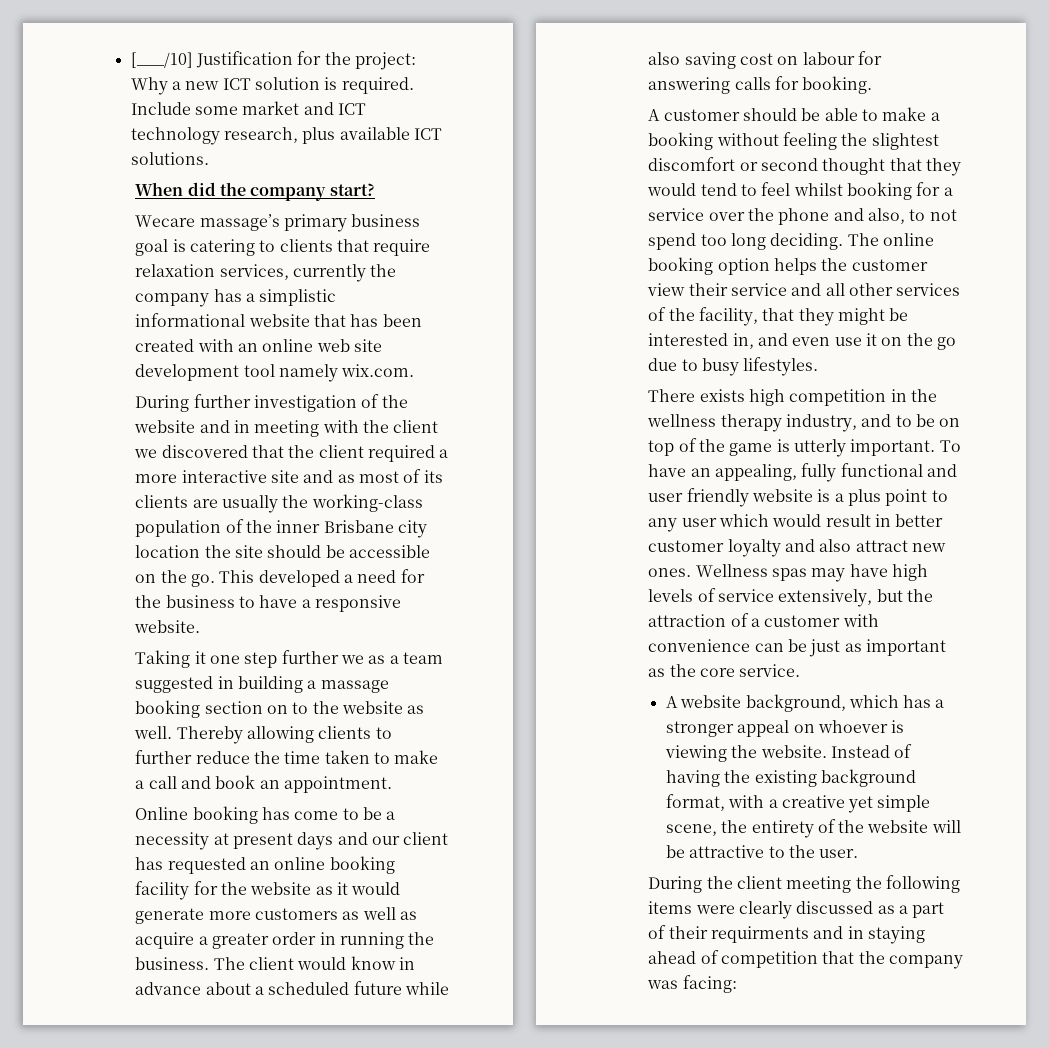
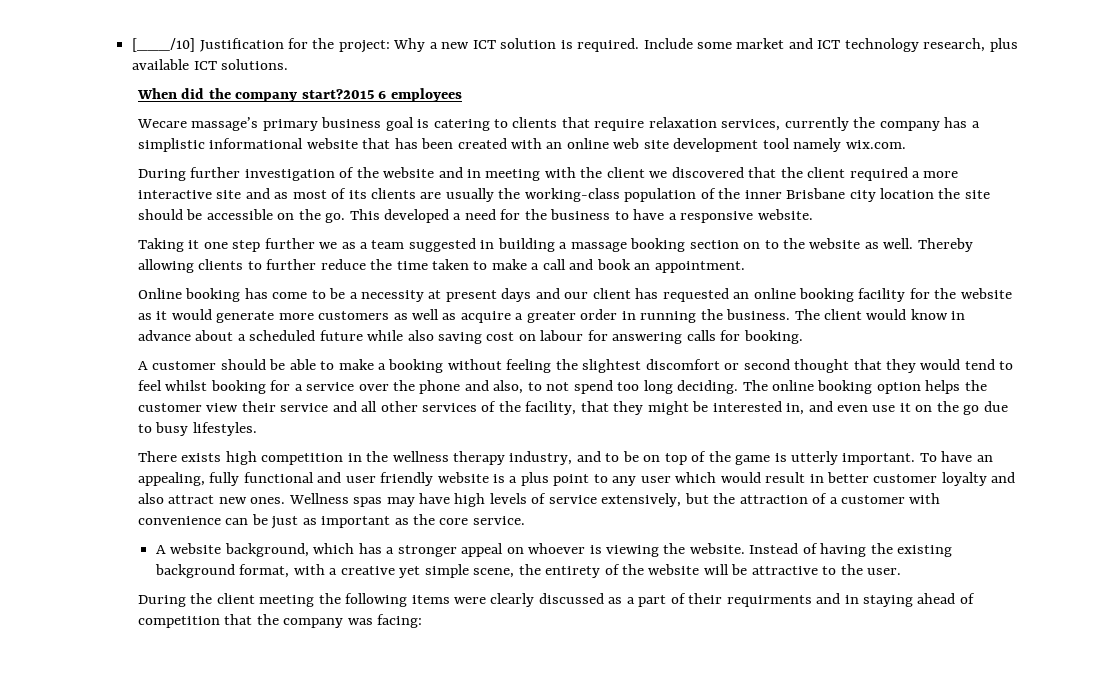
[329,183,375,196] start? -> [301,88,462,102] start?2015 6 employees

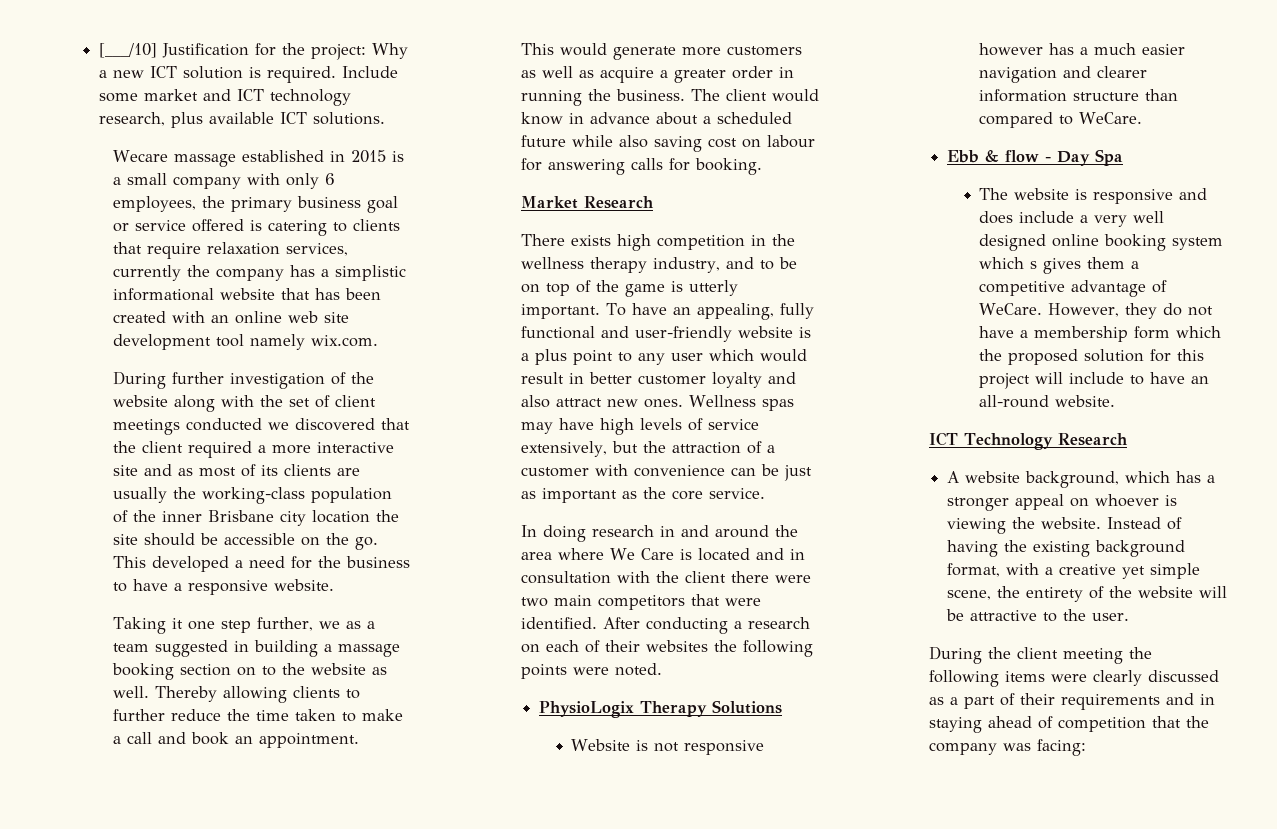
[136,88,462,102] [136,117,414,131] When did the company start?2015 6 employees // Wecare massage’s primary business goal -> [113,150,405,167] [113,173,336,189] [113,196,399,213] [113,219,245,232] Wecare massage established in 2015 is a small company with only 6 employees, the primary business goal or service offered
[438,167,645,181] and in meeting with the client -> [174,395,377,412] [113,418,263,435] along with the set of client meetings conducted
[264,238,315,249] further -> [257,617,314,631] further,
[137,288,1012,302] [137,311,168,320] Online booking has come to be a necessity at present days and our client has requested an online booking facility for the website as it -> [521,43,555,55] This
[137,359,1014,373] [137,380,987,394] [137,401,1008,415] [137,422,257,436] A customer should be able to make a booking without feeling the slightest discomfort or second thought that they would tend to feel whilst booking for a service over the phone and also, to not spend too long deciding. The online booking option helps the customer view their service and all other services of the facility, that they might be interested in, and even use it on the go due to busy lifestyles. -> [521,196,655,209] Market Research
[345,472,434,486] user friendly -> [635,326,733,342] user-friendly
(525, 520) none -> [521,525,799,542] [521,548,806,561] [521,571,812,584] [521,594,762,610] [521,617,811,634] [521,640,814,657] [521,663,663,679] [539,700,783,718] [571,739,765,755] [979,43,1186,56] [979,66,1148,83] [979,89,1179,102] [979,112,1143,128] [947,149,1124,166] [979,188,1208,204] [979,211,1165,227] [979,234,1224,251] [979,257,1140,274] [979,280,1168,297] [979,303,1214,319] [979,326,1222,342] [979,349,1205,365] [979,372,1210,389] [979,395,1116,408] [929,432,1129,450] // In doing research in and around the area where We Care is located and in consultation with the client there were two main competitors that were identified. After conducting a research on each of their websites the following points were noted. // PhysioLogix Therapy Solutions // Website is not responsive however has a much easier navigation and clearer information structure than compared to WeCare. // Ebb & flow - Day Spa // The website is responsive and does include a very well designed online booking system which s gives them a competitive advantage of WeCare. However, they do not have a membership form which the proposed solution for this project will include to have an all-round website. // ICT Technology Research
[726,595,812,607] requirments -> [1061,694,1161,710] requirements

